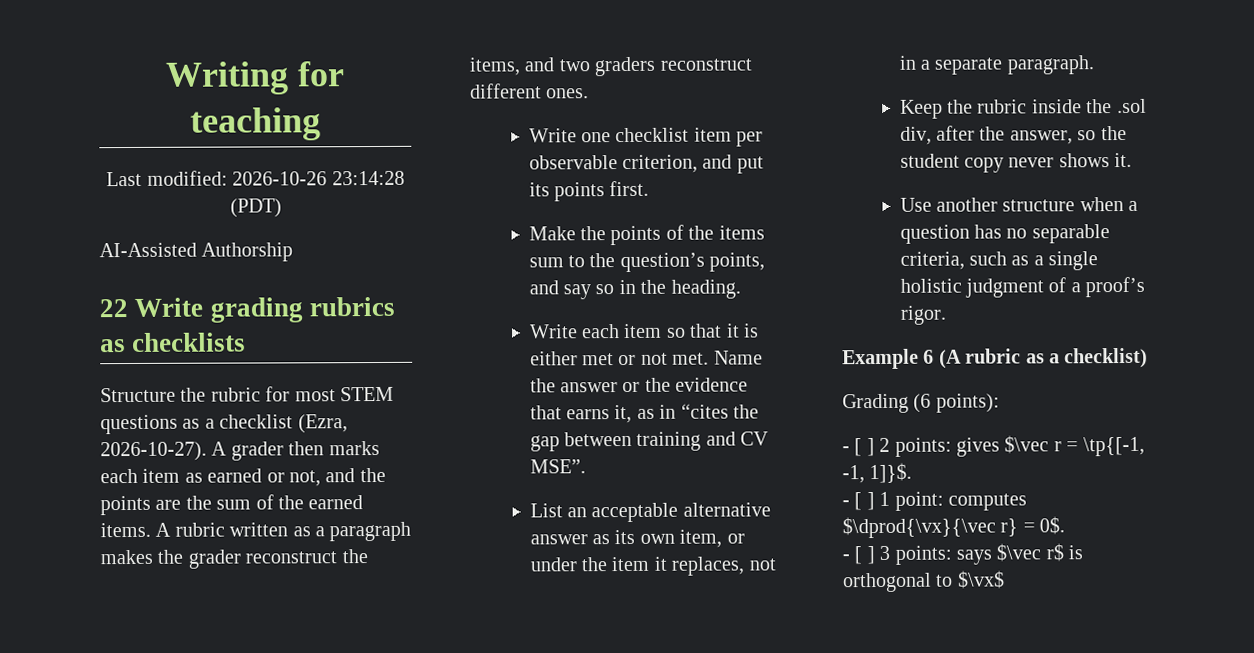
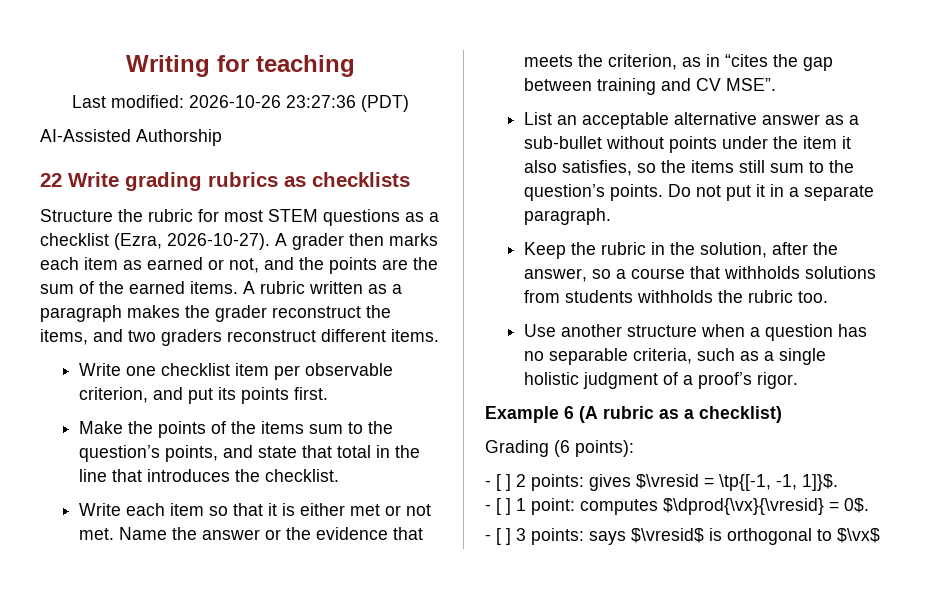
[331,170,405,186] 23:14:28 -> [285,95,356,108] 23:27:36
[546,88,590,99] ones. -> [391,329,439,342] items.
[562,279,741,300] say so in the heading. -> [257,445,420,458] [78,469,339,482] state that total in the line that introduces the checklist.
[565,404,633,424] earns it, -> [523,54,677,70] meets the criterion,
[614,529,745,548] [529,556,776,576] its own item, or under the item it replaces, not -> [848,115,859,125] [523,136,851,153] [523,160,854,176] [523,184,765,201] a sub-bullet without points under the item it also satisfies, so the items still sum to the question’s points. Do not put it
[1031,98,1147,114] [899,125,1127,145] [899,152,1133,173] inside the .sol div, after the answer, so the student copy never shows it. -> [650,242,838,258] [523,266,876,282] [523,290,828,303] in the solution, after the answer, so a course that withholds solutions from students withholds the rubric too.
[1004,435,1062,454] $\vec r -> [636,474,699,489] $\vresid
[842,516,1019,539] $\dprod{\vx}{\vec r} -> [663,498,824,515] $\dprod{\vx}{\vresid}
[996,543,1064,562] $\vec r$ -> [631,528,704,543] $\vresid$

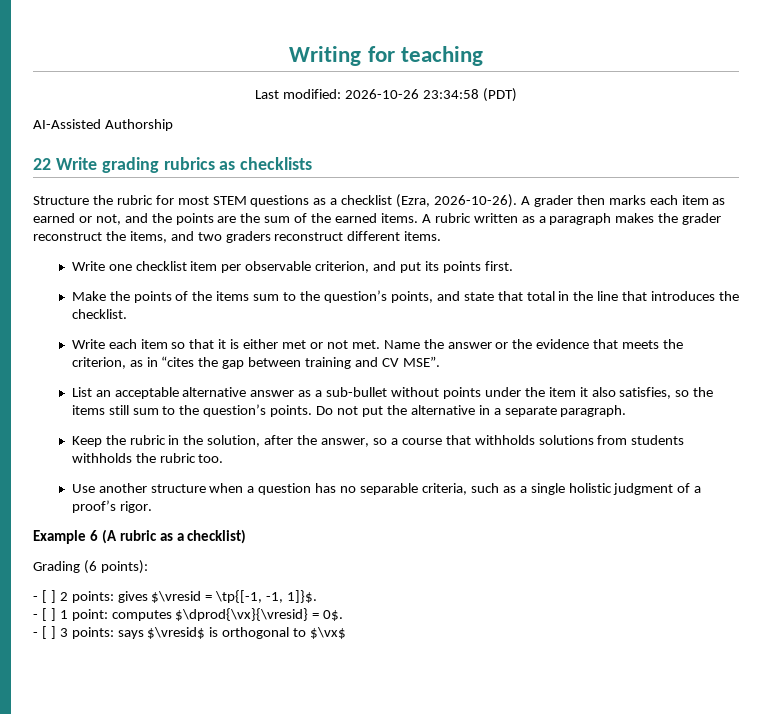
[285,95,356,108] 23:27:36 -> [422,89,479,99] 23:34:58
[167,233,270,250] 2026-10-27). -> [434,194,518,208] 2026-10-26).
[755,184,765,197] it -> [386,405,475,415] the alternative

